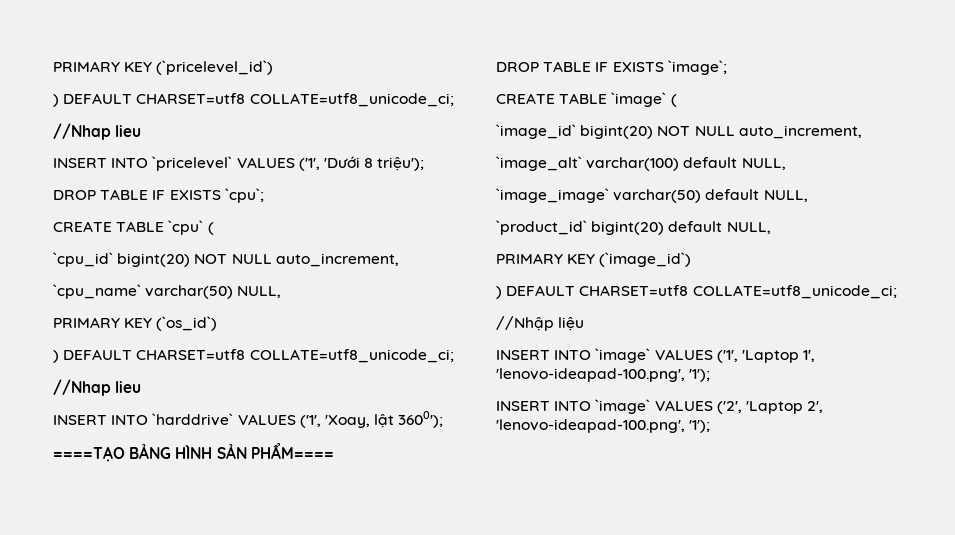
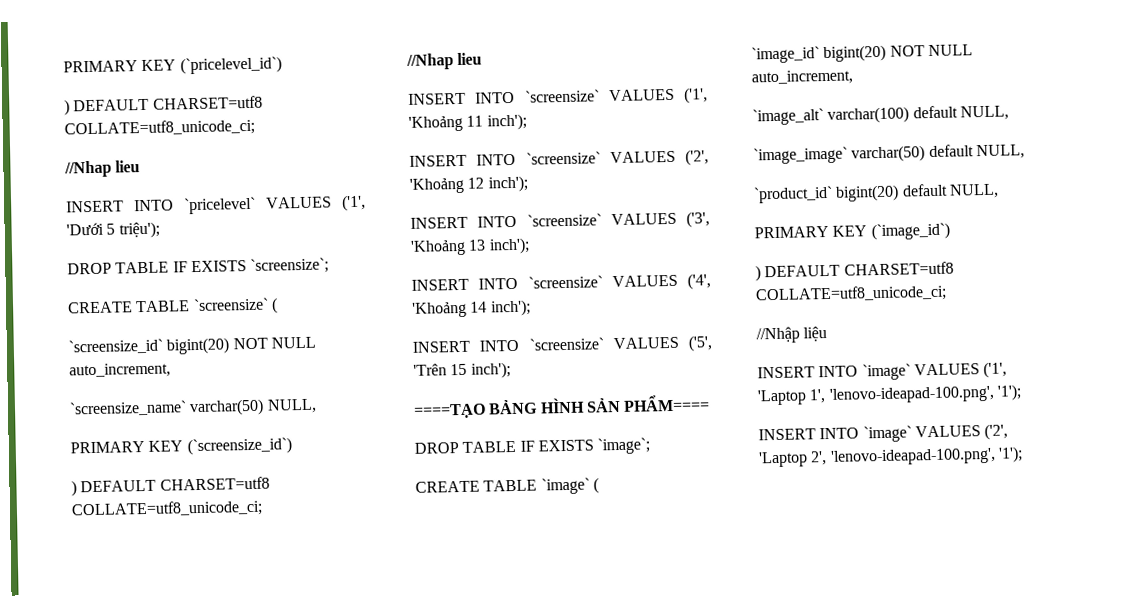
[364,158,374,168] 8 -> [106,223,116,235] 5
[224,188,264,203] [53,220,214,235] [53,252,399,267] [53,284,141,299] `cpu`; // CREATE TABLE `cpu` ( // `cpu_id` bigint(20) NOT NULL auto_increment, // `cpu_name` -> [250,257,330,274] [67,297,278,314] [68,336,316,355] [69,362,171,379] [69,400,187,417] `screensize`; // CREATE TABLE `screensize` ( // `screensize_id` bigint(20) NOT NULL auto_increment, // `screensize_name`
[156,316,218,331] [53,349,454,363] [53,379,142,396] [53,411,444,428] (`os_id`) // ) DEFAULT CHARSET=utf8 COLLATE=utf8_unicode_ci; // //Nhap lieu // INSERT INTO `harddrive` VALUES ('1', 'Xoay, lật 3600'); -> [186,437,292,456] [71,476,270,497] [71,499,263,519] [406,52,483,70] [408,87,708,105] [408,113,527,132] [409,149,709,167] [409,175,528,194] [410,211,710,229] [410,237,530,256] [411,273,711,291] [412,299,531,318] [412,335,713,353] [413,362,511,379] (`screensize_id`) // ) DEFAULT CHARSET=utf8 COLLATE=utf8_unicode_ci; // //Nhap lieu // INSERT INTO `screensize` VALUES ('1', 'Khoảng 11 inch'); // INSERT INTO `screensize` VALUES ('2', 'Khoảng 12 inch'); // INSERT INTO `screensize` VALUES ('3', 'Khoảng 13 inch'); // INSERT INTO `screensize` VALUES ('4', 'Khoảng 14 inch'); // INSERT INTO `screensize` VALUES ('5', 'Trên 15 inch');

